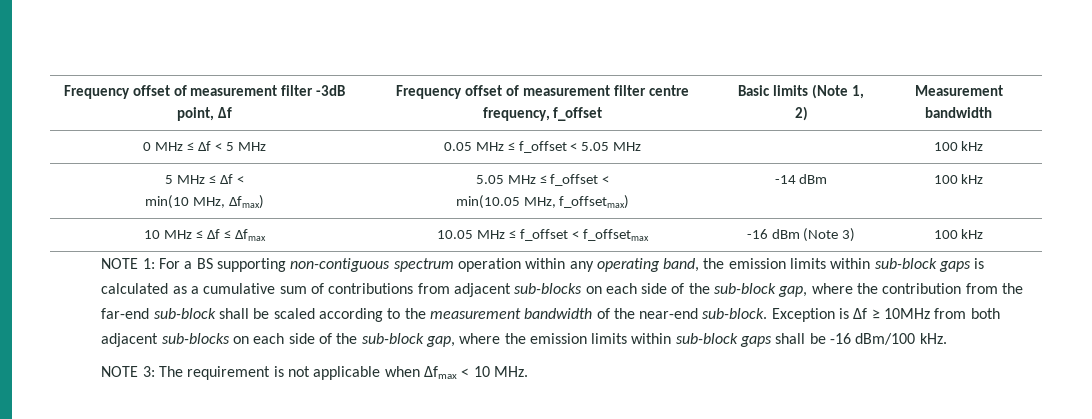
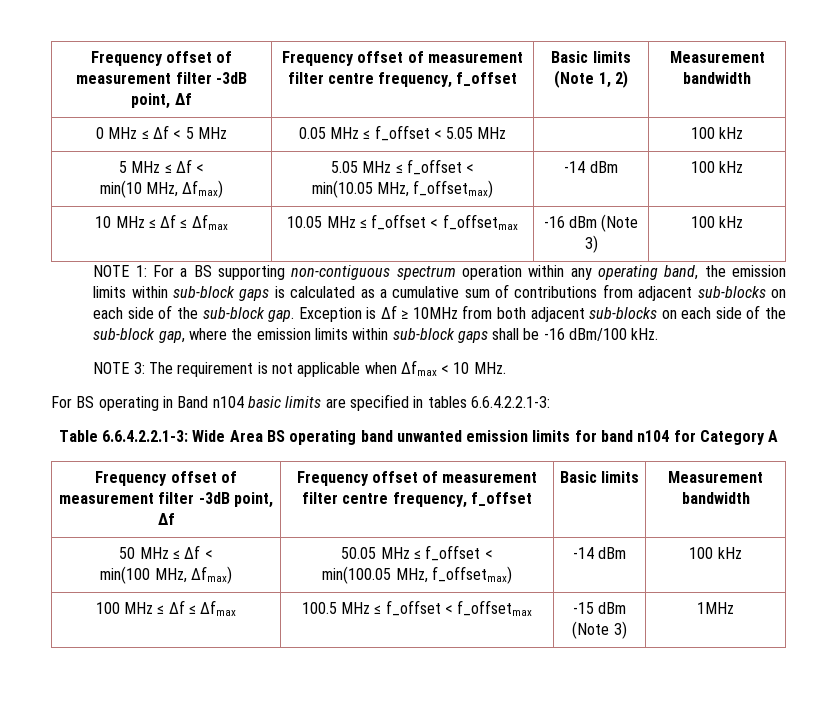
[778,283,1024,297] [101,308,768,322] gap, where the contribution from the far-end sub-block shall be scaled according to the measurement bandwidth of the near-end sub-block. -> [268,310,295,322] gap.
(528, 371) none -> [51,394,550,411] [58,430,779,445] [95,471,237,486] [59,492,273,508] [157,513,175,525] [296,471,538,486] [302,492,532,508] [559,471,640,483] [668,471,763,483] [681,492,750,504] [119,545,213,559] [100,566,232,584] [341,545,493,561] [322,566,512,584] [572,547,627,559] [689,547,742,559] [95,600,237,616] [301,600,533,616] [572,602,627,614] [572,621,627,639] [697,602,734,614] // For BS operating in Band n104 basic limits are specified in tables 6.6.4.2.2.1-3: // Table 6.6.4.2.2.1-3: Wide Area BS operating band unwanted emission limits for band n104 for Category A // Frequency offset of measurement filter -3dB point, Δf | Frequency offset of measurement filter centre frequency, f_offset | Basic limits | Measurement bandwidth // 50 MHz ≤ Δf < // min(100 MHz, Δfmax) | 50.05 MHz ≤ f_offset < // min(100.05 MHz, f_offsetmax) | -14 dBm | 100 kHz // 100 MHz ≤ Δf ≤ Δfmax | 100.5 MHz ≤ f_offset < f_offsetmax | -15 dBm (Note 3) | 1MHz

